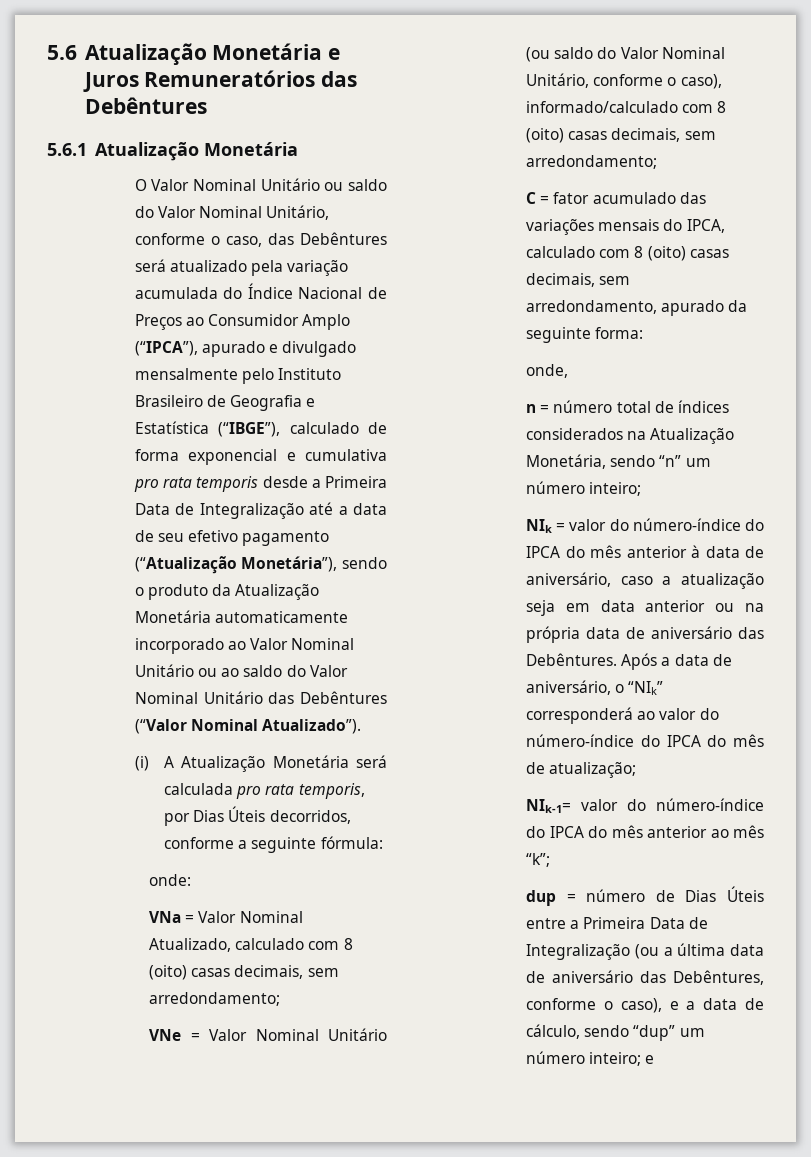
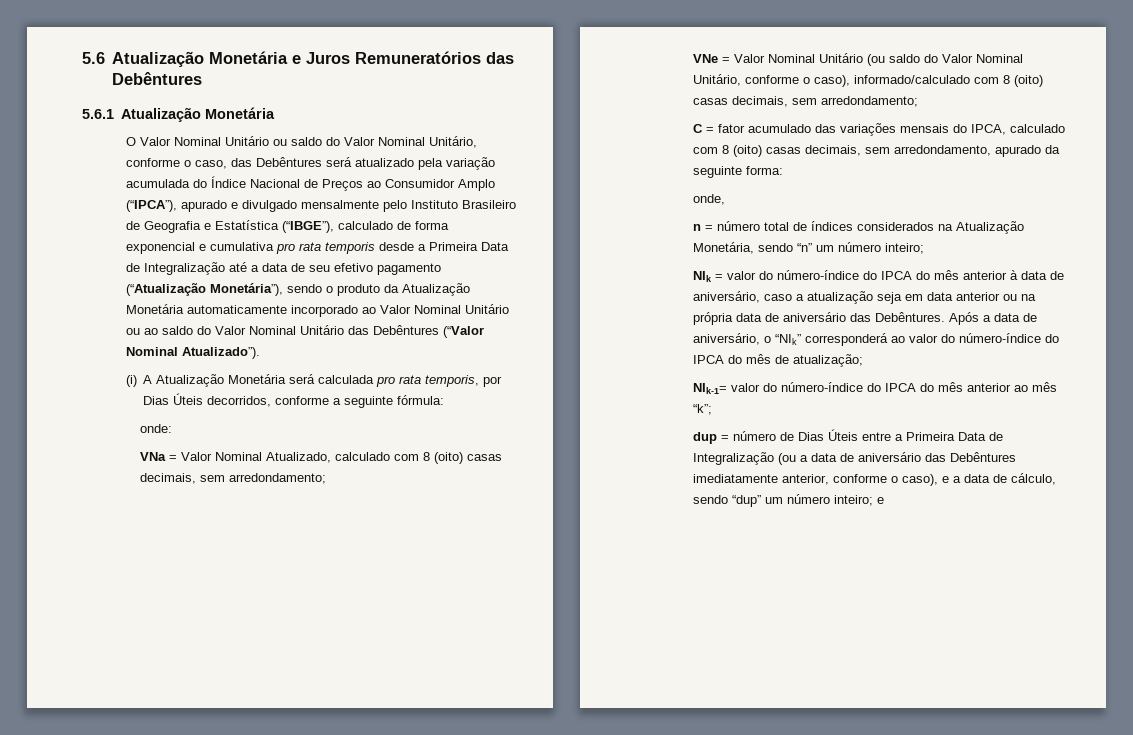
[677,943,764,956] [526,970,764,985] última data de aniversário das Debêntures, -> [811,452,1017,462] [693,474,830,485] data de aniversário das Debêntures imediatamente anterior,

